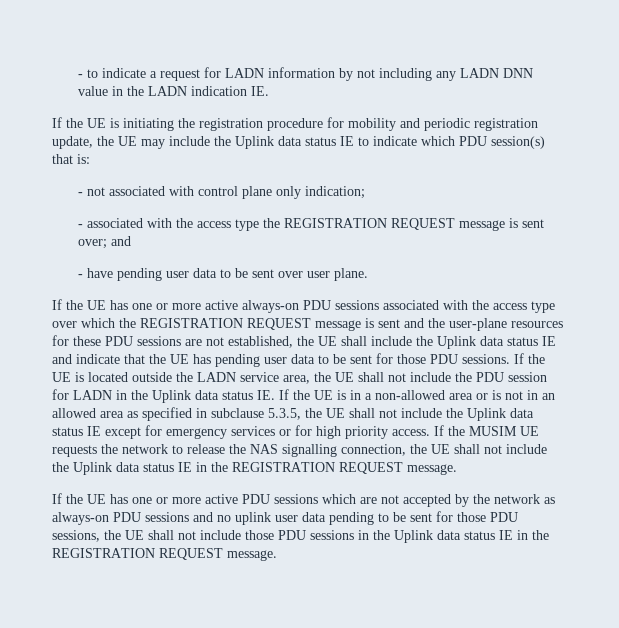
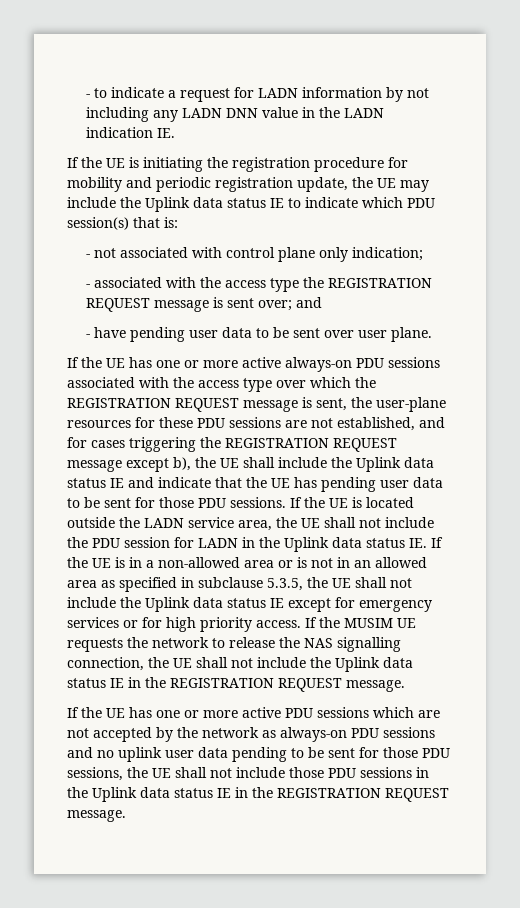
[378,318,424,328] sent and -> [316,398,347,411] sent,
(293, 342) none -> [419,417,445,428] [67,437,397,452] [67,457,191,472] and for cases triggering the REGISTRATION REQUEST message except b),

